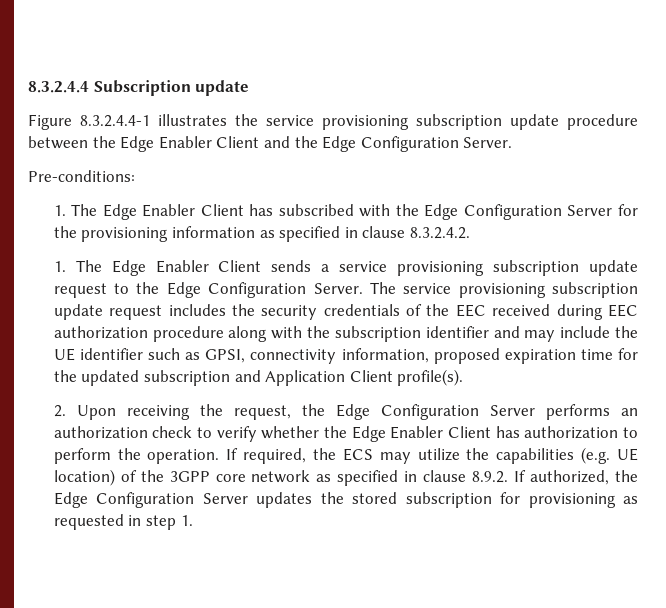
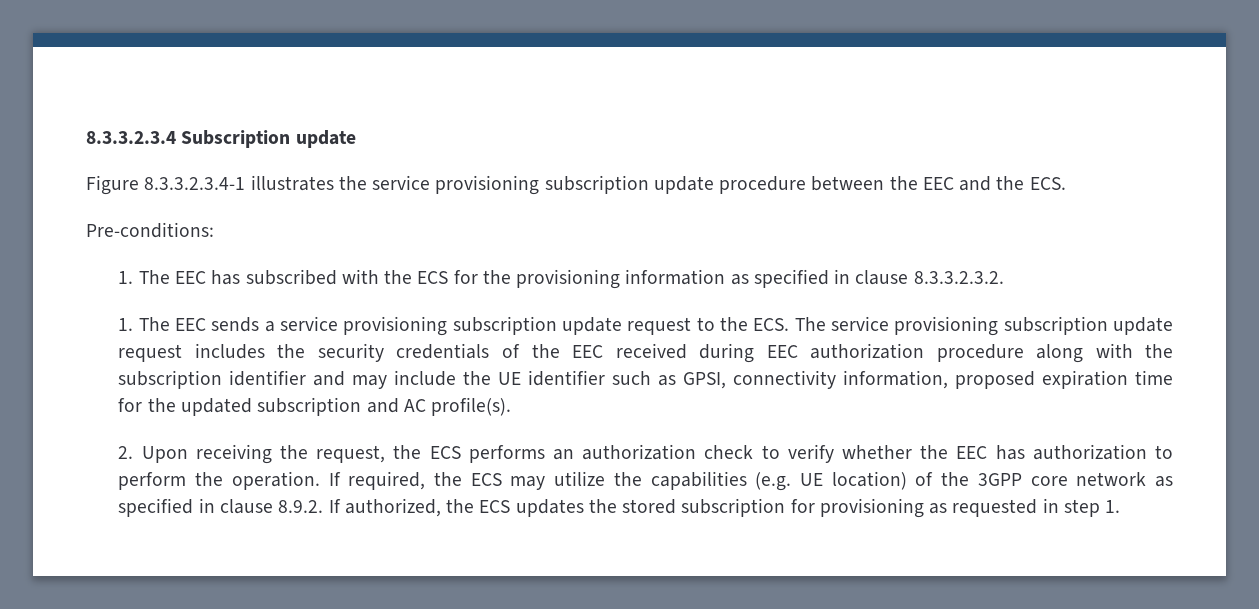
[28,81,89,93] 8.3.2.4.4 -> [86,131,176,144] 8.3.3.2.3.4
[80,115,150,127] 8.3.2.4.4-1 -> [144,177,246,190] 8.3.3.2.3.4-1
[120,136,513,152] Edge Enabler Client and the Edge Configuration Server. -> [922,176,1066,191] EEC and the ECS.
[102,204,244,220] Edge Enabler Client -> [175,271,207,284] EEC
[424,204,613,220] Edge Configuration Server -> [417,271,449,284] ECS
[409,227,470,239] [53,260,262,276] 8.3.2.4.2. // 1. The Edge Enabler Client -> [913,271,1004,284] [118,317,207,331] 8.3.3.2.3.2. // 1. The EEC
[166,282,363,298] Edge Configuration Server. -> [753,318,790,331] ECS.
[265,370,393,386] Application Client -> [403,399,426,412] AC
[335,404,535,420] Edge Configuration Server -> [429,446,461,459] ECS
[351,426,492,442] Edge Enabler Client -> [956,446,988,459] EEC
[53,492,248,508] Edge Configuration Server -> [479,500,511,513] ECS

